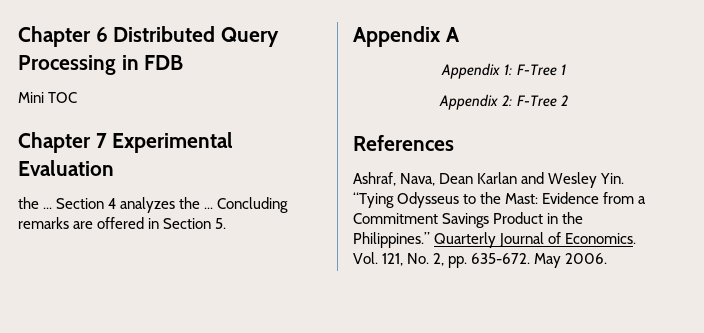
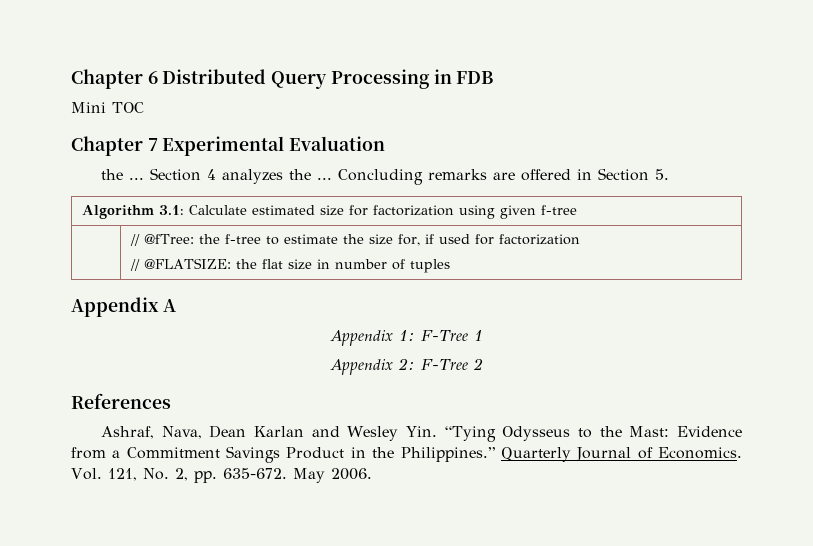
(227, 223) none -> [82,205,578,219] [130,234,581,246] [130,258,451,273] // Algorithm 3.1: Calculate estimated size for factorization using given f-tree // | // @fTree: the f-tree to estimate the size for, if used for factorization // // @FLATSIZE: the flat size in number of tuples

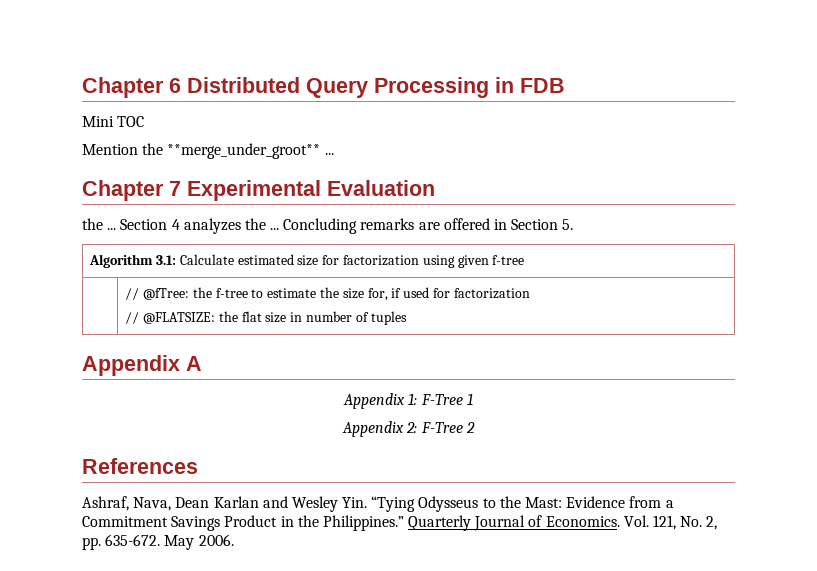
(144, 107) none -> [82,143,334,159] // Mention the **merge_under_groot** ...

